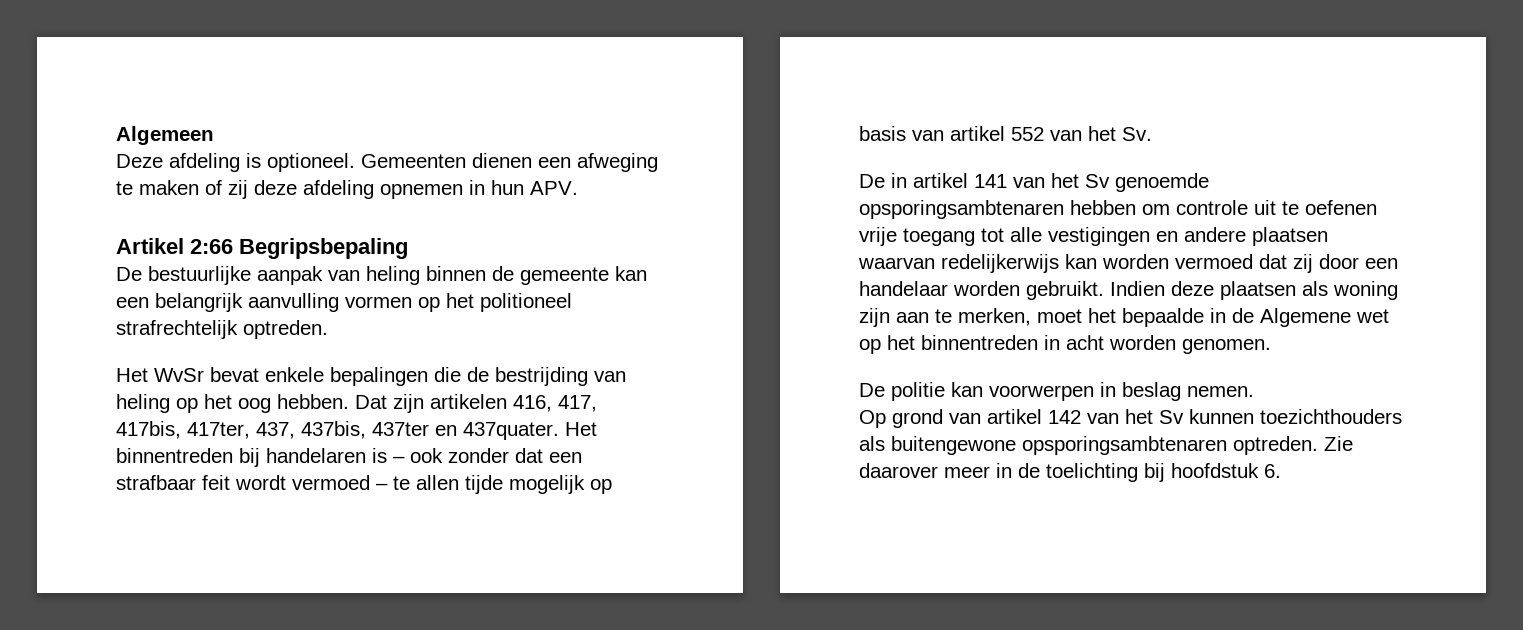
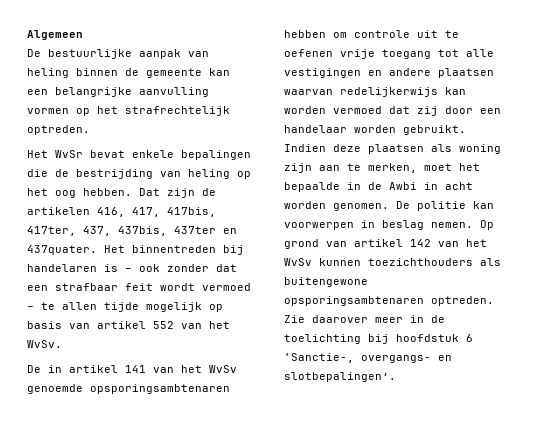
[116,153,658,172] [116,180,578,199] [116,238,408,259] // Deze afdeling is optioneel. Gemeenten dienen een afweging te maken of zij deze afdeling opnemen in hun APV. // Artikel 2:66 Begripsbepaling -> (83, 35) none
[155,293,243,312] belangrijk -> [55,87,132,97] belangrijke
[480,293,572,312] politioneel -> (118, 110) none
(424, 403) none -> [202,188,216,196] de
[1122,127,1152,141] Sv. -> [27,340,62,348] WvSv.
[1085,174,1110,188] Sv -> [209,365,237,373] WvSv
[1260,308,1389,327] [859,335,1038,354] Algemene wet op het binnentreden -> [389,182,417,190] Awbi
(1271, 346) // -> (389, 207) none
(1254, 391) // -> (473, 225) none
[1159,410,1184,424] Sv -> [284,258,312,266] WvSv
[1264,464,1281,478] 6. -> [466,334,473,342] [284,353,452,363] [284,372,396,382] 6 ‘Sanctie-, overgangs- en slotbepalingen’.

